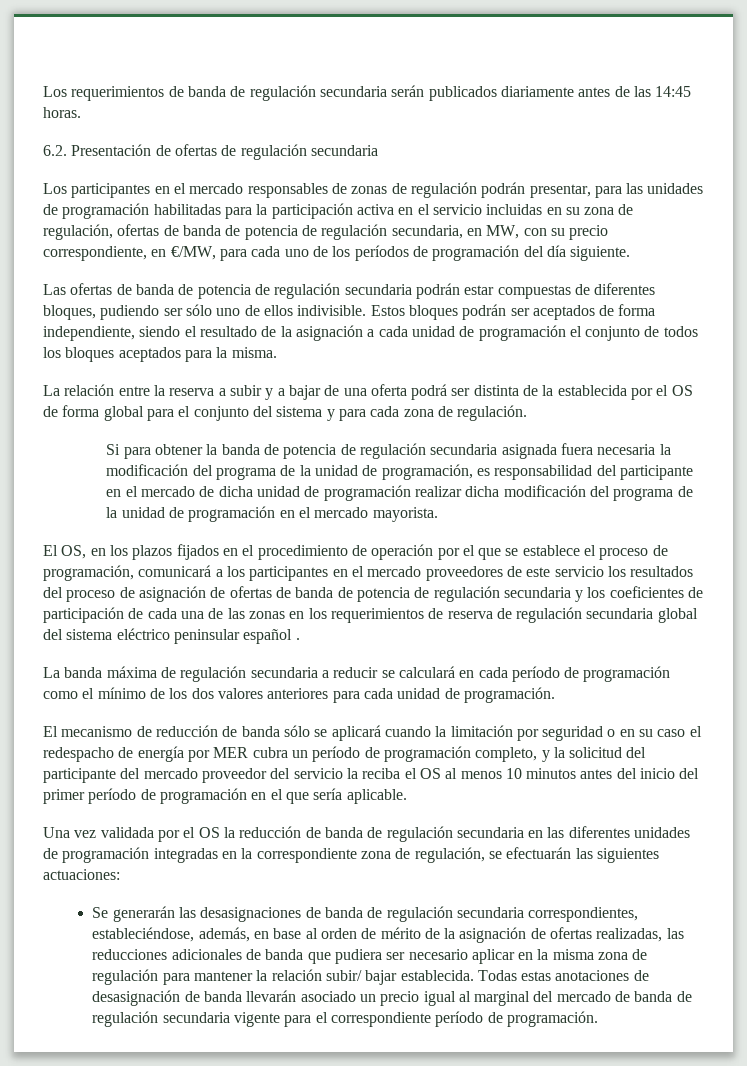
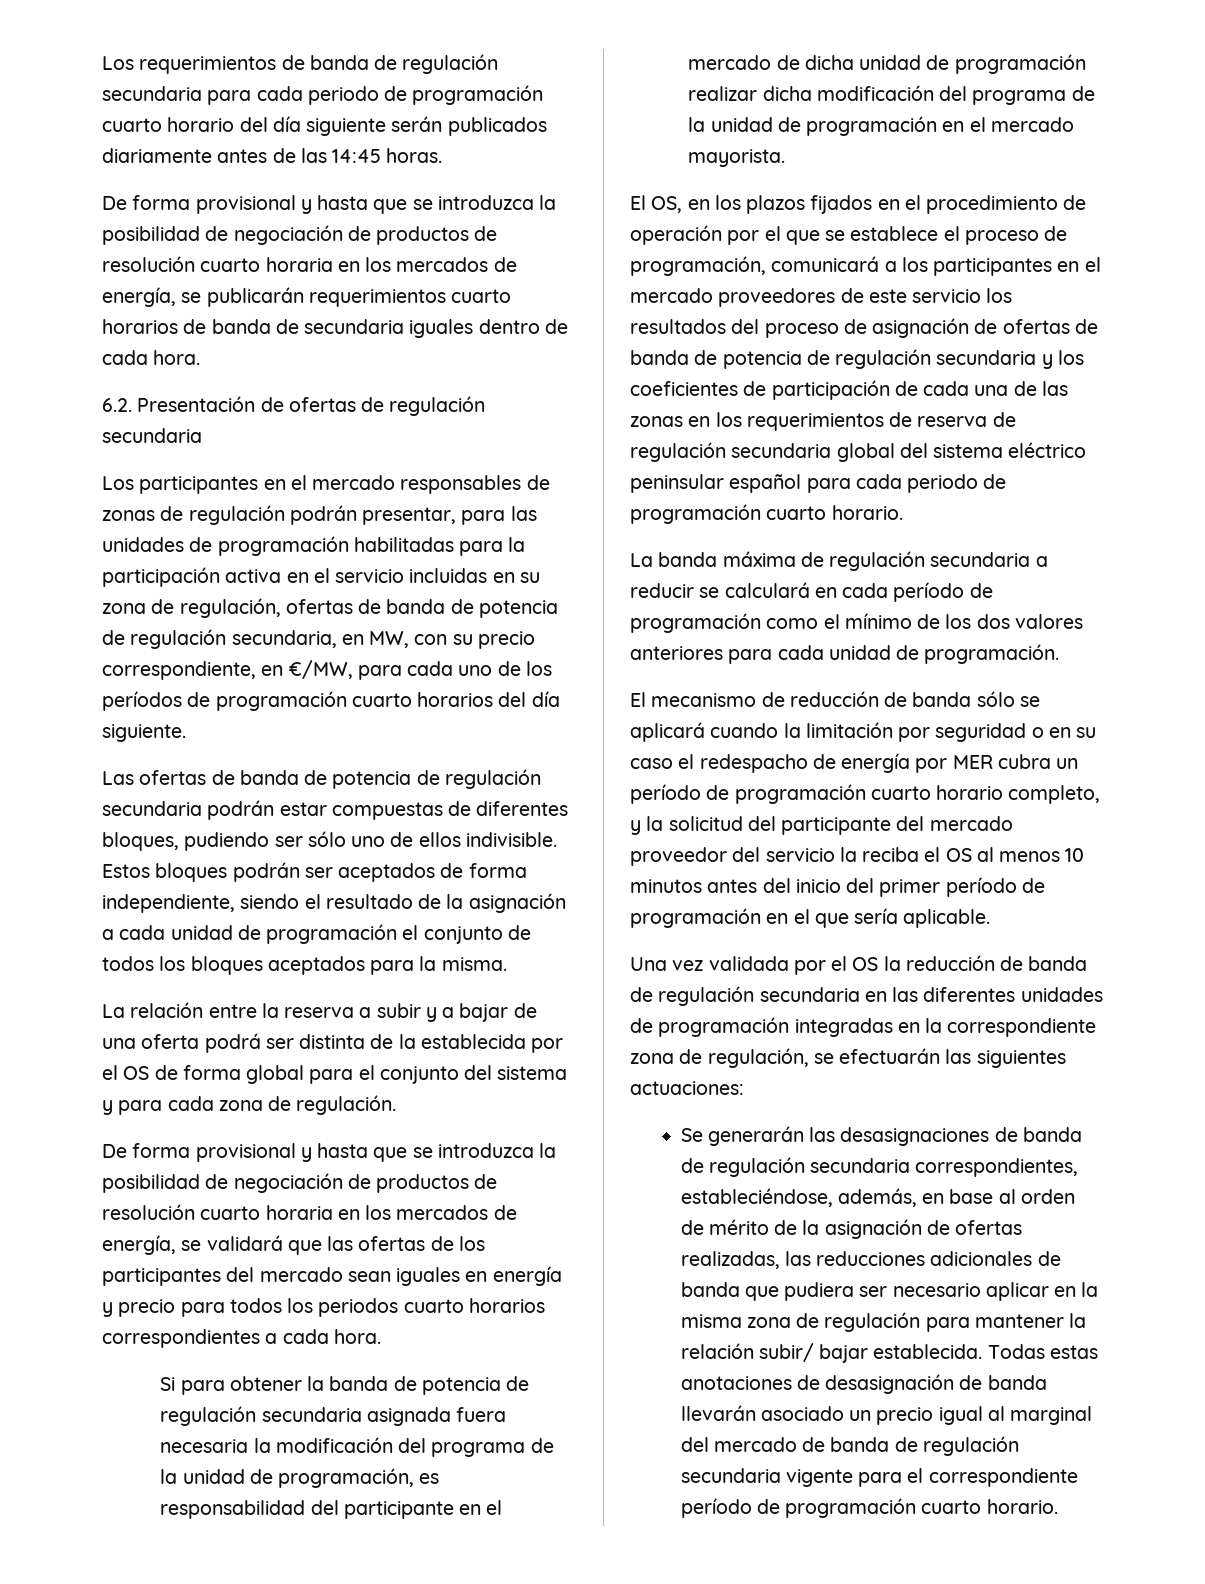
(387, 91) none -> [207,85,544,105] [102,116,387,136] para cada periodo de programación cuarto horario del día siguiente
(81, 112) none -> [102,195,557,214] [102,225,498,245] [102,256,517,272] [102,287,512,307] [102,319,568,338] [102,350,201,365] // De forma provisional y hasta que se introduzca la posibilidad de negociación de productos de resolución cuarto horaria en los mercados de energía, se publicarán requerimientos cuarto horarios de banda de secundaria iguales dentro de cada hora.
(520, 253) none -> [351,692,494,707] cuarto horarios
(528, 413) none -> [102,1143,557,1162] [102,1173,498,1193] [102,1204,517,1220] [102,1235,485,1255] [102,1266,562,1286] [102,1298,545,1317] [102,1329,381,1348] // De forma provisional y hasta que se introduzca la posibilidad de negociación de productos de resolución cuarto horaria en los mercados de energía, se validará que las ofertas de los participantes del mercado sean iguales en energía y precio para todos los periodos cuarto horarios correspondientes a cada hora.
[295,638,300,640] . -> [806,474,1007,493] [630,504,903,524] para cada periodo de programación cuarto horario.
(471, 754) none -> [870,785,1004,800] cuarto horario
[506,1011,598,1027] programación. -> [785,1498,1058,1518] programación cuarto horario.

